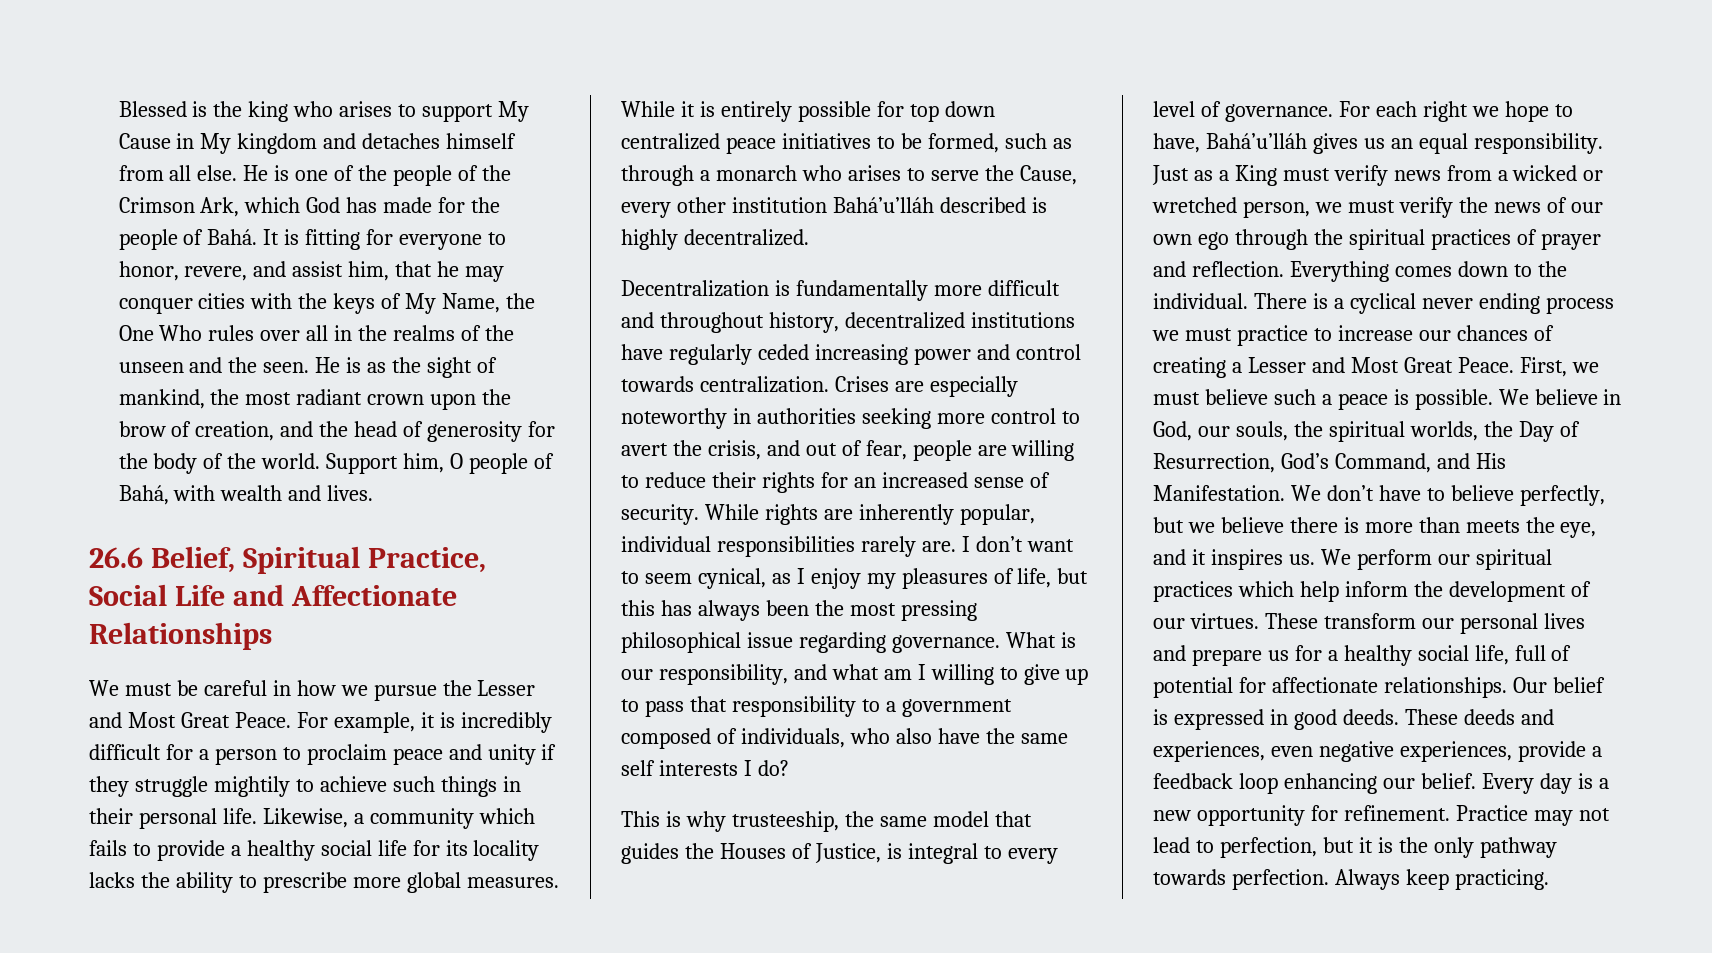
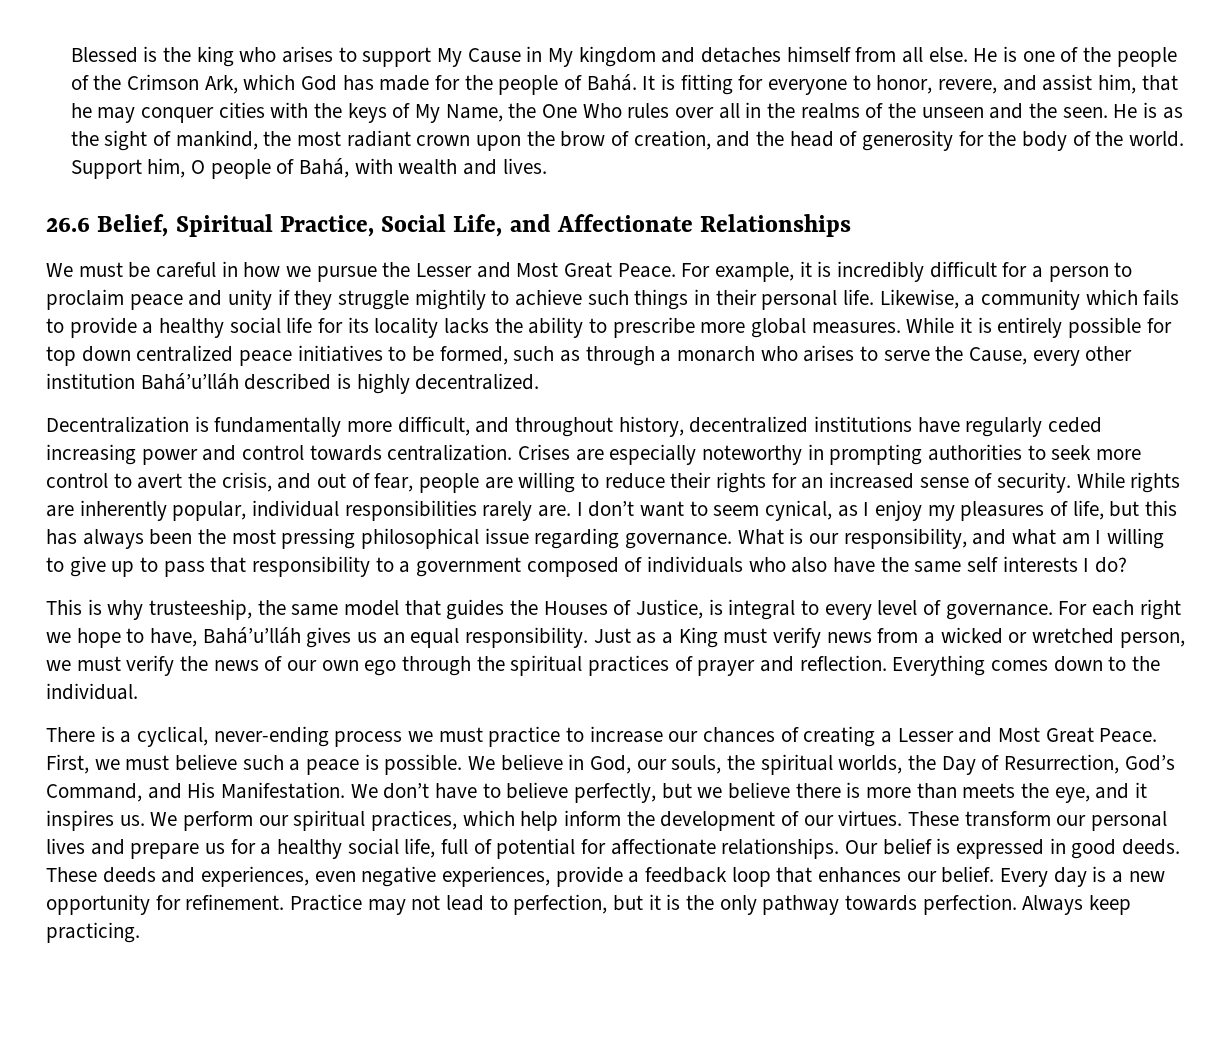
[174,585,225,606] Life -> [453,214,503,237] Life,
[987,280,1060,296] difficult -> [397,416,470,436] difficult,
[756,408,931,429] authorities seeking -> [829,444,1092,465] prompting authorities to seek
[740,728,845,748] individuals, -> [647,556,744,573] individuals
(1248, 301) none -> (138, 691) //
[1349,293,1540,314] cyclical never ending -> [137,726,329,747] cyclical, never-ending
[1153,581,1233,602] practices -> [371,810,458,831] practices,
[1283,773,1377,794] enhancing -> [776,867,902,883] that enhances

